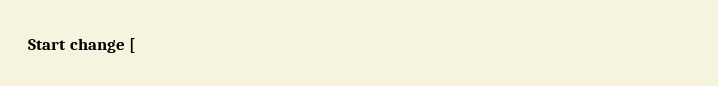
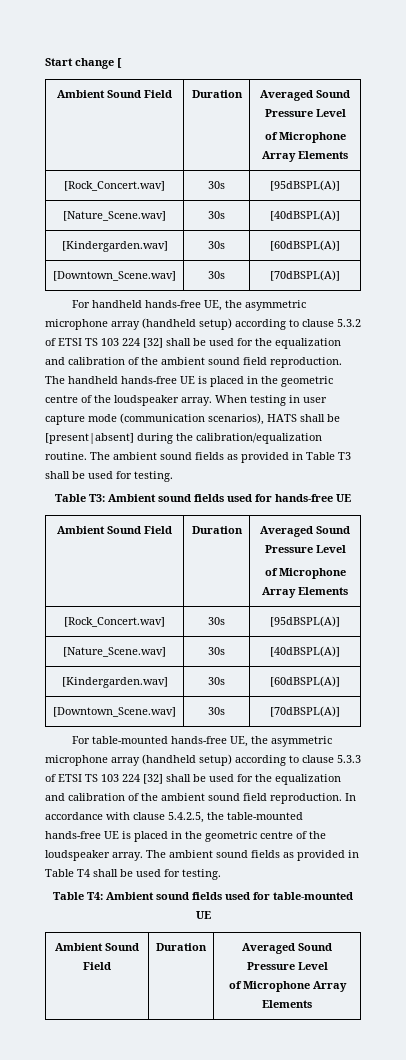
(136, 45) none -> [57,90,172,98] [191,90,243,98] [260,90,350,101] [264,109,346,117] [264,132,346,143] [262,151,348,162] [64,181,165,191] [208,181,225,189] [270,180,340,191] [63,211,166,221] [208,211,225,219] [270,210,340,221] [61,241,168,252] [208,241,225,249] [270,240,340,251] [53,271,176,281] [208,271,225,279] [270,270,340,281] [71,300,306,311] [45,318,361,330] [45,338,341,349] [45,357,342,368] [45,376,333,387] [45,395,327,406] [45,413,340,425] [45,433,322,444] [45,452,351,463] [45,471,173,482] [55,494,351,502] [57,526,172,534] [191,526,243,534] [260,526,350,537] [264,545,346,553] [264,568,346,579] [262,587,348,598] [64,617,165,627] [208,617,225,625] [270,616,340,627] [63,647,166,657] [208,647,225,655] [270,646,340,657] [61,677,168,688] [208,677,225,685] [270,676,340,687] [53,707,176,717] [208,707,225,715] [270,706,340,717] [71,736,332,747] [45,754,361,766] [45,774,341,785] [45,793,356,804] [45,812,303,823] [45,831,326,842] [45,850,359,861] [45,869,221,880] [53,892,353,900] [195,911,211,919] [55,943,139,951] [83,962,111,970] [156,943,207,951] [242,943,332,954] [246,962,328,970] [228,981,347,992] [262,1000,312,1008] // Ambient Sound Field | Duration | Averaged Sound Pressure Level // of Microphone Array Elements // [Rock_Concert.wav] | 30s | [95dBSPL(A)] // [Nature_Scene.wav] | 30s | [40dBSPL(A)] // [Kindergarden.wav] | 30s | [60dBSPL(A)] // [Downtown_Scene.wav] | 30s | [70dBSPL(A)] // For handheld hands-free UE, the asymmetric microphone array (handheld setup) according to clause 5.3.2 of ETSI TS 103 224 [32] shall be used for the equalization and calibration of the ambient sound field reproduction. The handheld hands-free UE is placed in the geometric centre of the loudspeaker array. When testing in user capture mode (communication scenarios), HATS shall be [present|absent] during the calibration/equalization routine. The ambient sound fields as provided in Table T3 shall be used for testing. // Table T3: Ambient sound fields used for hands-free UE // Ambient Sound Field | Duration | Averaged Sound Pressure Level // of Microphone Array Elements // [Rock_Concert.wav] | 30s | [95dBSPL(A)] // [Nature_Scene.wav] | 30s | [40dBSPL(A)] // [Kindergarden.wav] | 30s | [60dBSPL(A)] // [Downtown_Scene.wav] | 30s | [70dBSPL(A)] // For table-mounted hands-free UE, the asymmetric microphone array (handheld setup) according to clause 5.3.3 of ETSI TS 103 224 [32] shall be used for the equalization and calibration of the ambient sound field reproduction. In accordance with clause 5.4.2.5, the table-mounted hands-free UE is placed in the geometric centre of the loudspeaker array. The ambient sound fields as provided in Table T4 shall be used for testing. // Table T4: Ambient sound fields used for table-mounted UE // Ambient Sound Field | Duration | Averaged Sound Pressure Level // of Microphone Array Elements

